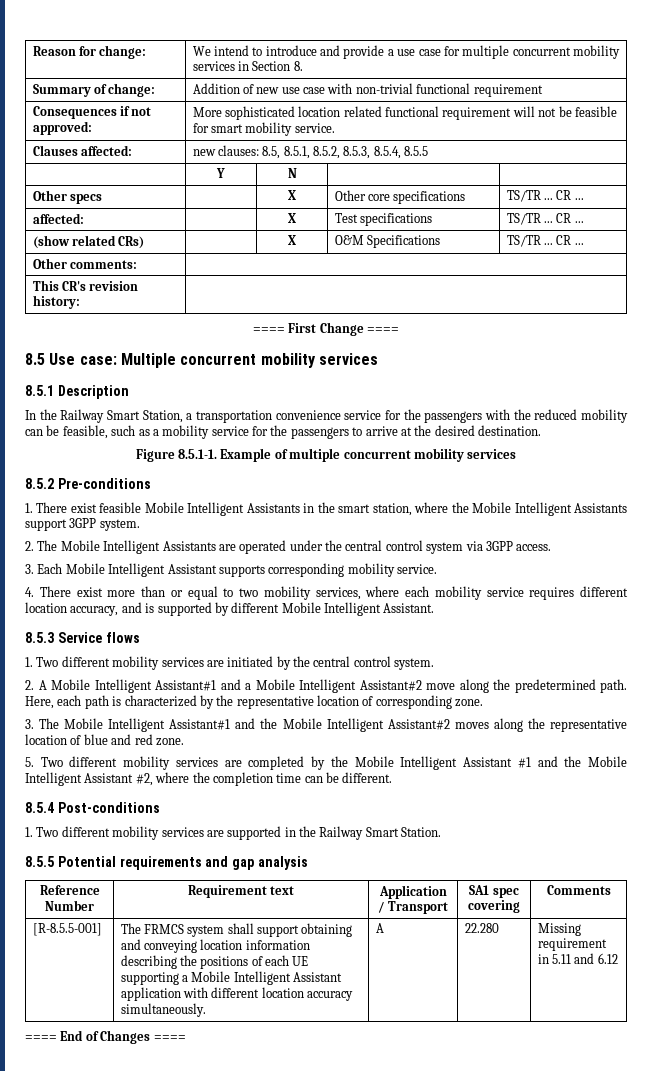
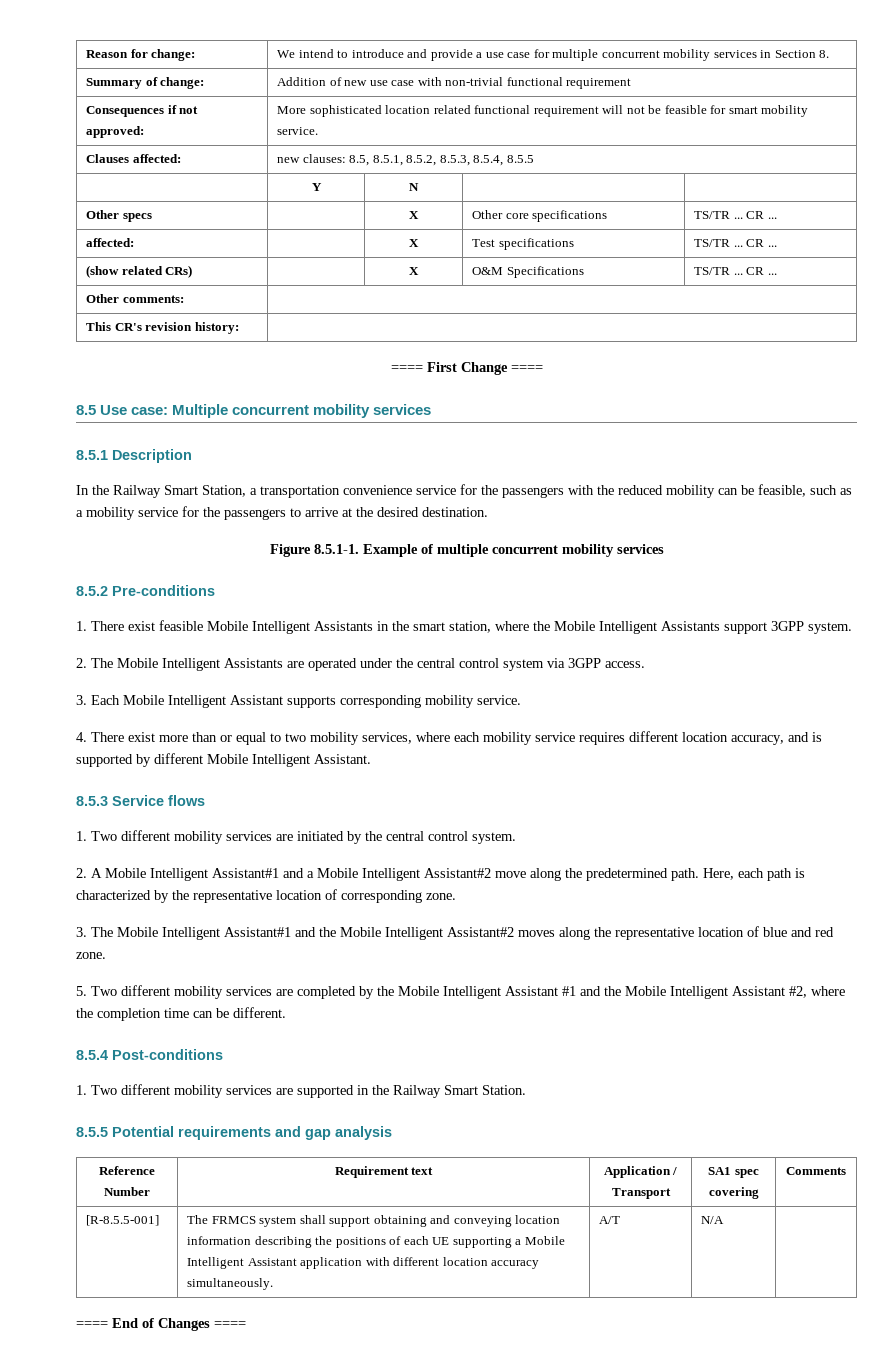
[375,923,384,933] [464,923,499,933] [537,923,581,936] [537,938,607,951] [537,953,618,964] A | 22.280 | Missing requirement in 5.11 and 6.12 -> [598,1216,620,1224] [700,1216,724,1224] A/T | N/A |

